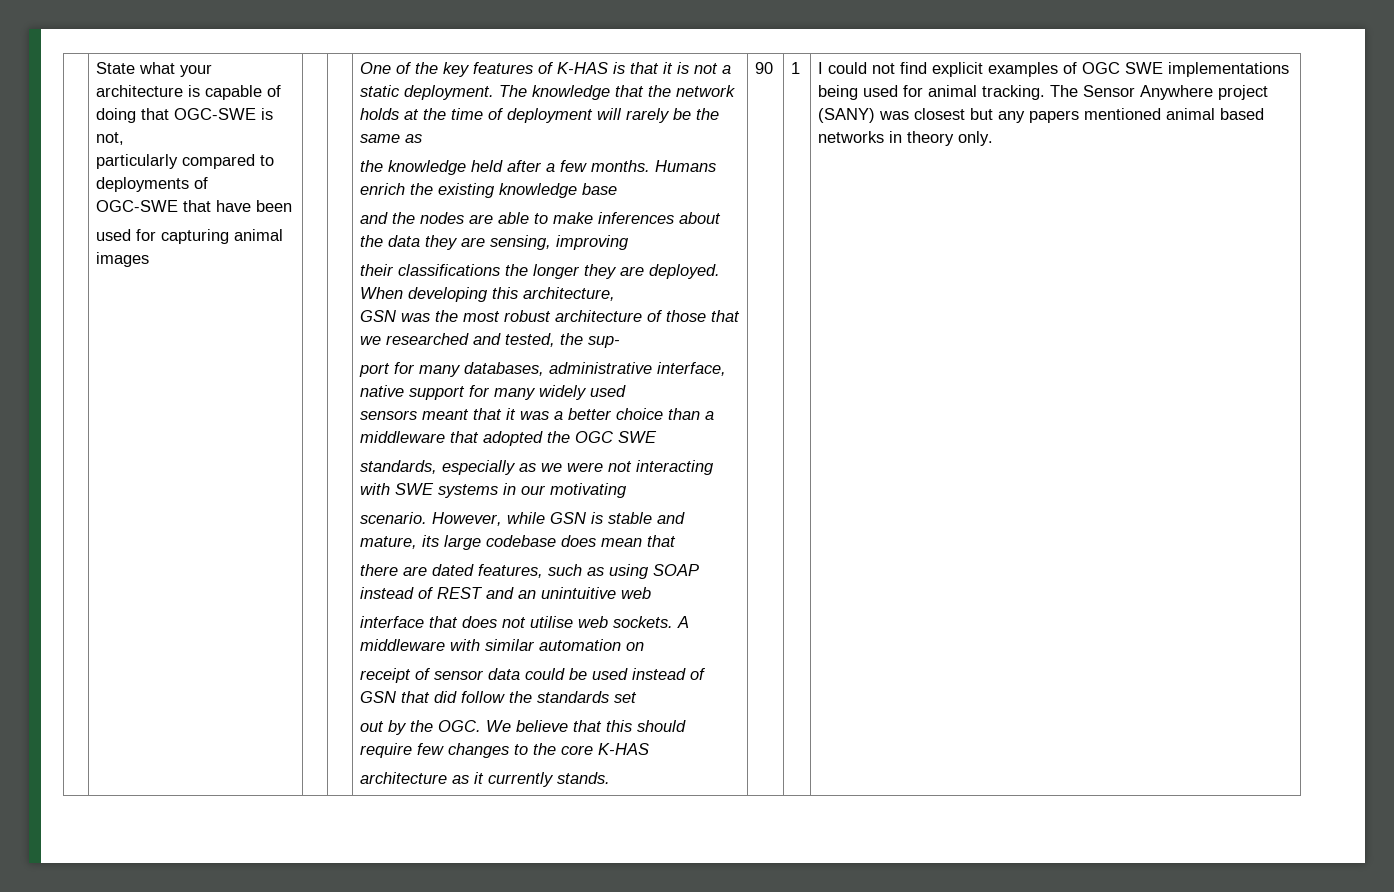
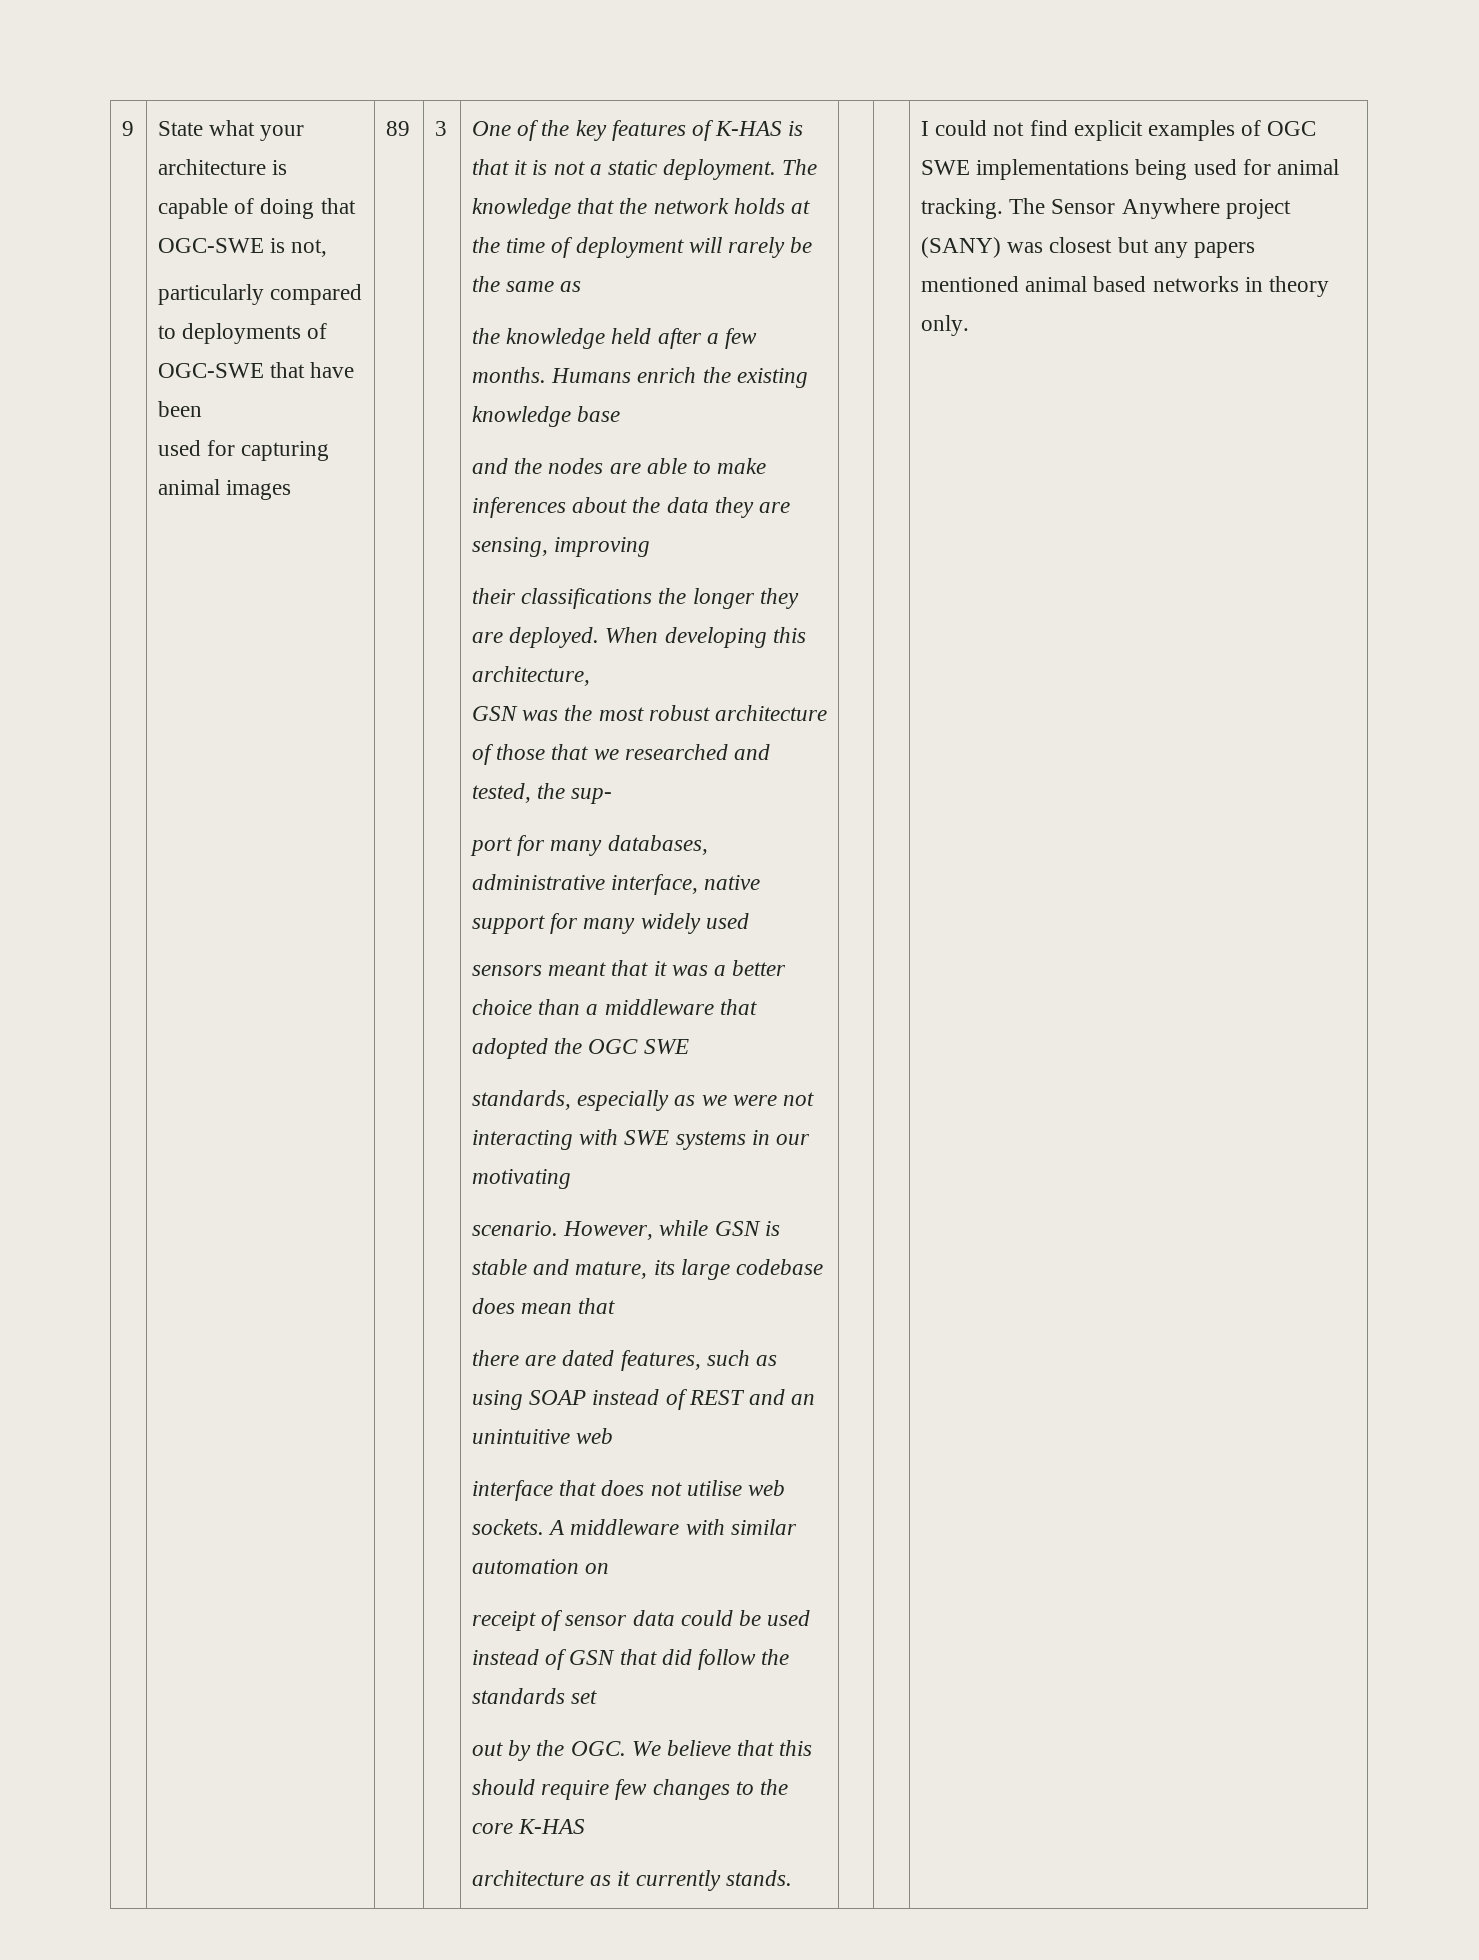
(96, 68) none -> [121,121,134,136] 9
(150, 259) | -> [385,121,410,136] [434,121,447,136] 89 | 3
[755,62,774,74] [791,62,801,74] 90 | 1 -> (792, 1878) |

